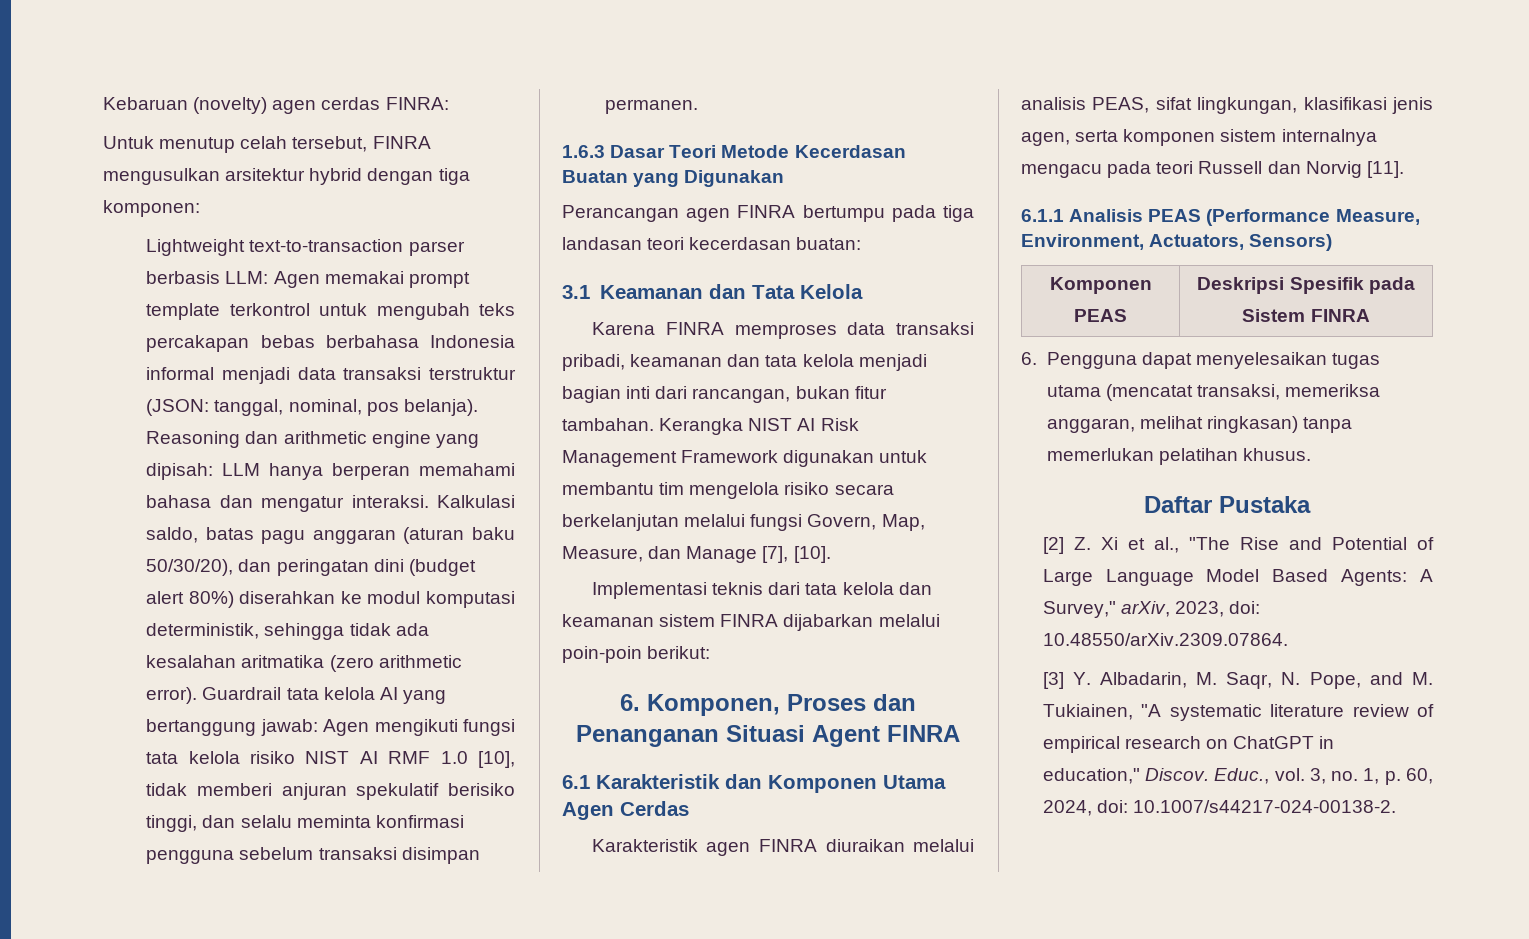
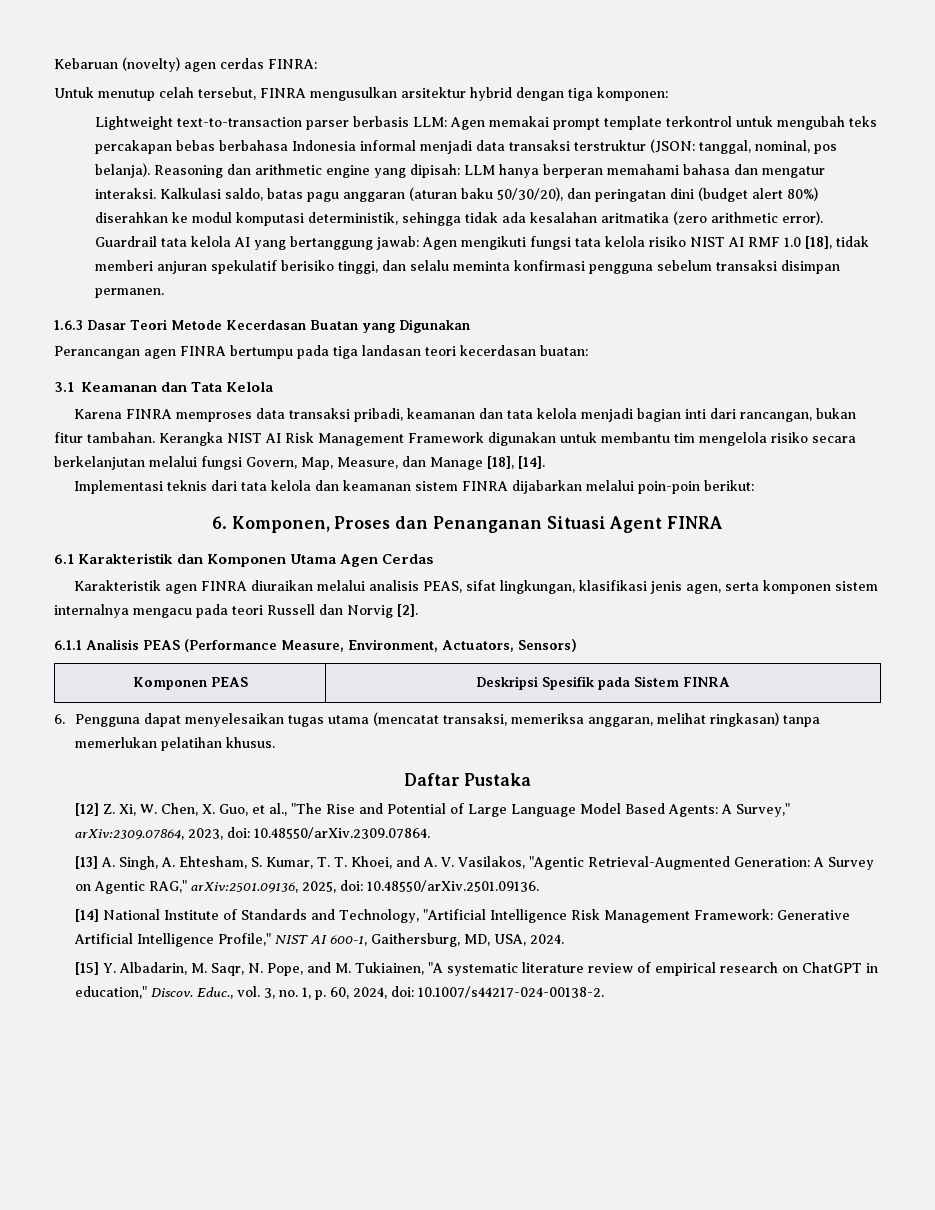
[477,751,515,768] [10], -> [805,236,833,249] [18],
[762,546,831,563] [7], [10]. -> [487,456,545,469] [18], [14].
[1366,161,1404,178] [11]. -> [397,604,418,617] [2].
[1042,537,1118,554] [2] Z. Xi -> [74,803,248,816] [12] Z. Xi, W. Chen, X. Guo,
[1120,601,1170,617] arXiv, -> [74,829,184,840] arXiv:2309.07864,
[1042,672,1064,689] [3] -> [74,856,874,870] [74,880,539,894] [74,909,850,923] [73,933,564,947] [74,962,99,975] [13] A. Singh, A. Ehtesham, S. Kumar, T. T. Khoei, and A. V. Vasilakos, "Agentic Retrieval-Augmented Generation: A Survey on Agentic RAG," arXiv:2501.09136, 2025, doi: 10.48550/arXiv.2501.09136. // [14] National Institute of Standards and Technology, "Artificial Intelligence Risk Management Framework: Generative Artificial Intelligence Profile," NIST AI 600-1, Gaithersburg, MD, USA, 2024. // [15]

